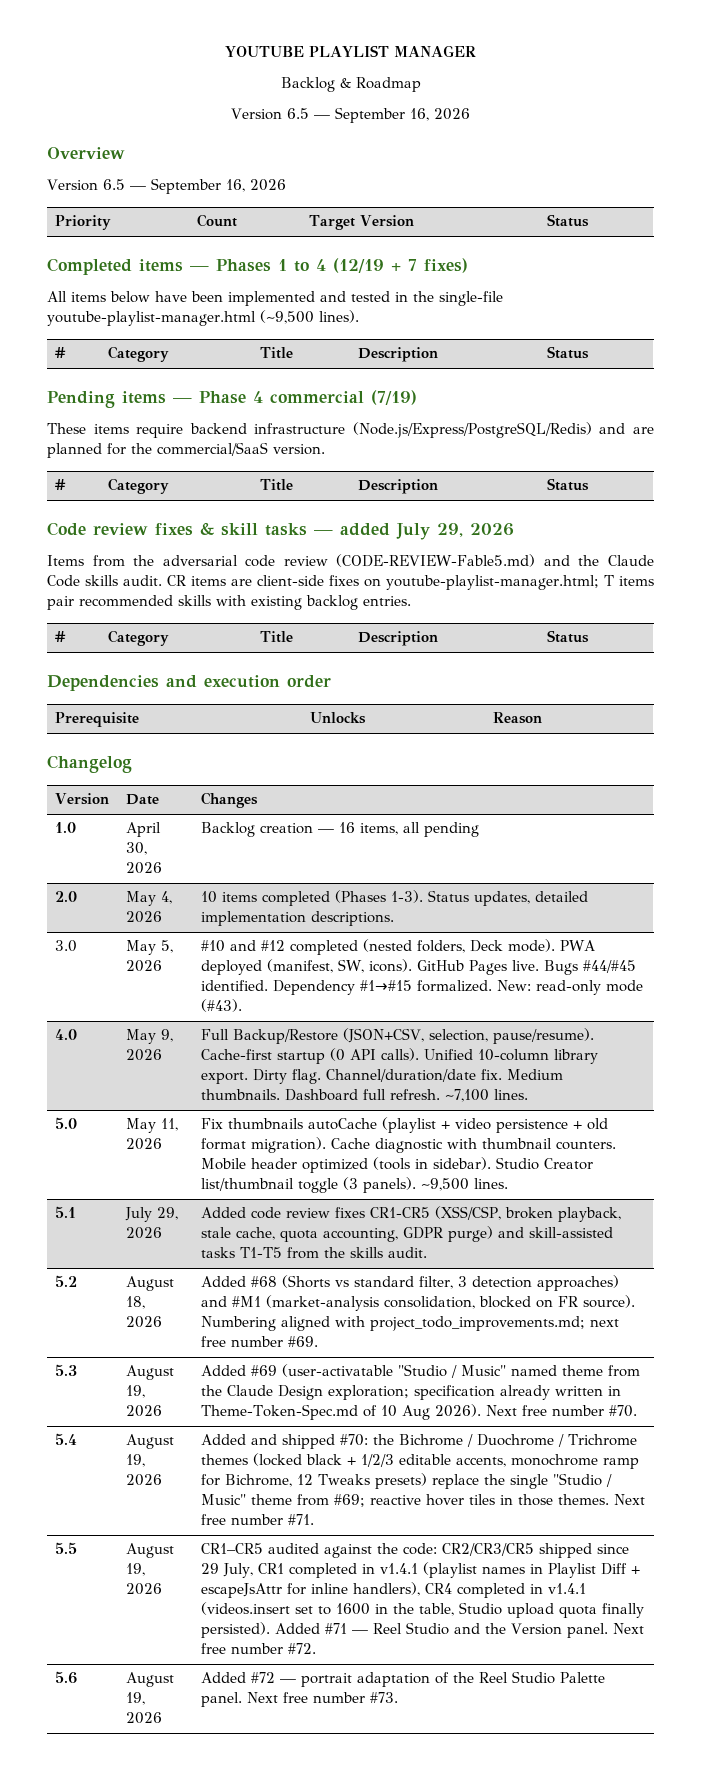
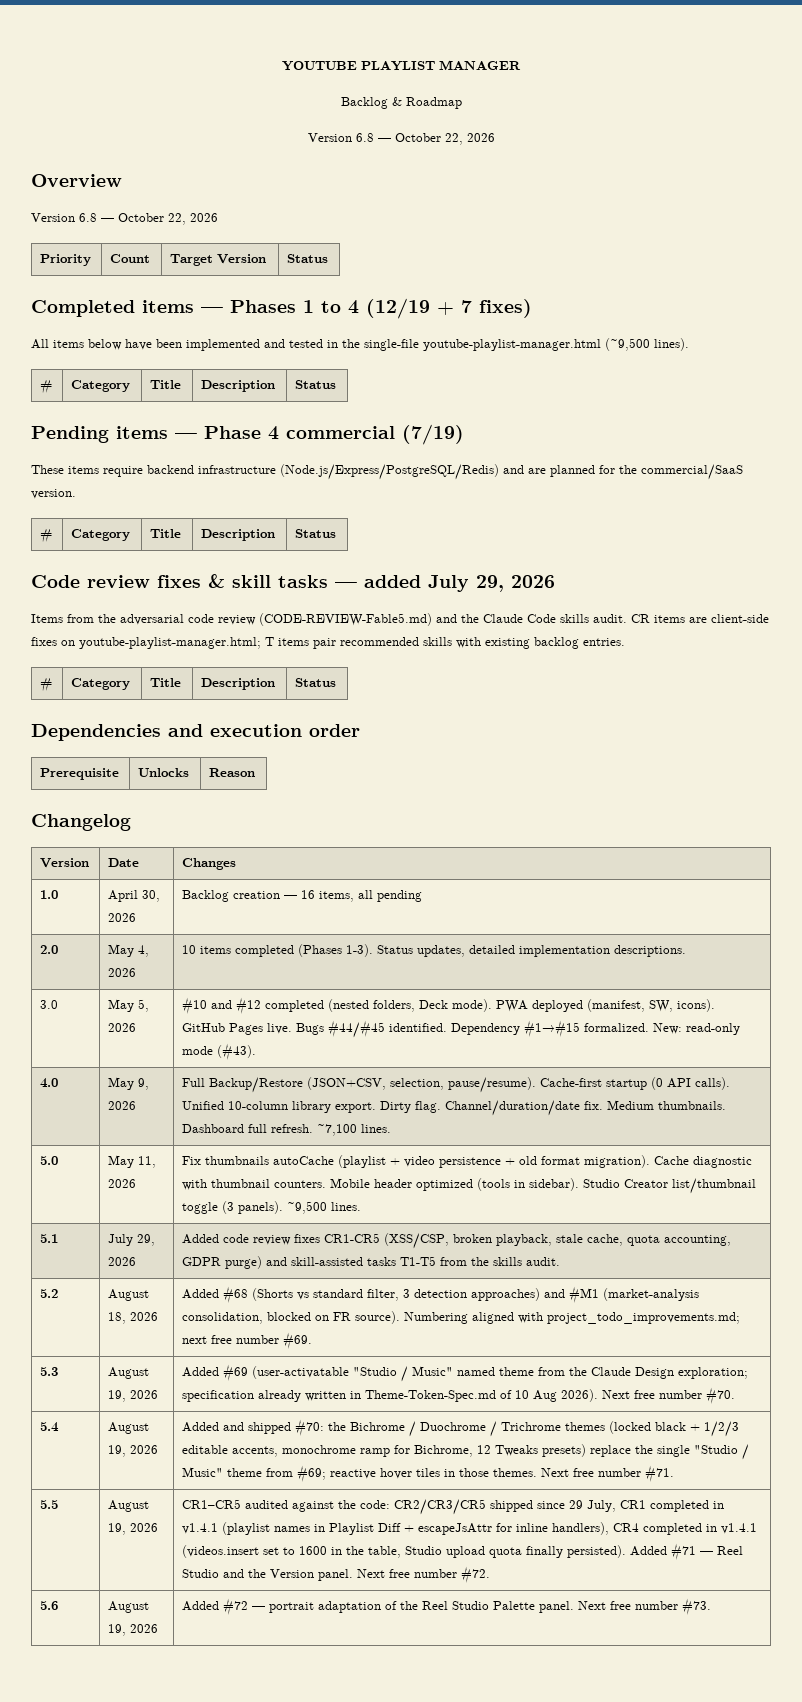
[286,107,429,123] 6.5 — September 16, -> [355,133,463,145] 6.8 — October 22,
[102,178,245,194] 6.5 — September 16, -> [79,213,186,225] 6.8 — October 22,

